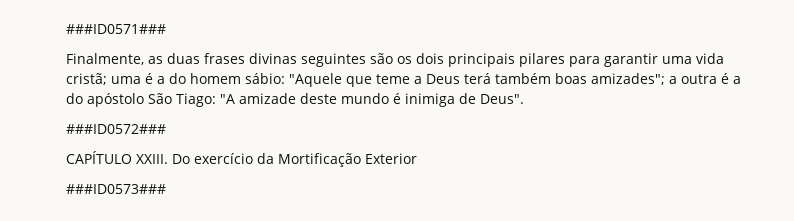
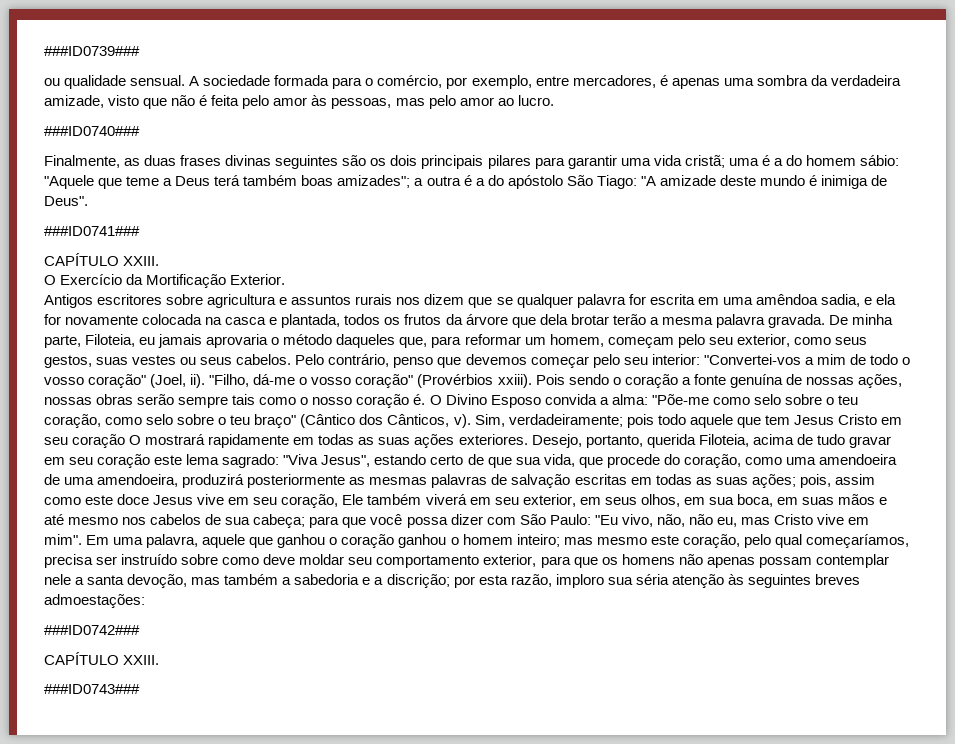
[66,24,166,34] ###ID0571### -> [44,46,140,56] [44,75,901,89] [44,95,554,109] [44,126,140,136] ###ID0739### // ou qualidade sensual. A sociedade formada para o comércio, por exemplo, entre mercadores, é apenas uma sombra da verdadeira amizade, visto que não é feita pelo amor às pessoas, mas pelo amor ao lucro. // ###ID0740###
[66,124,166,134] [66,151,417,167] [66,184,166,194] ###ID0572### // CAPÍTULO XXIII. Do exercício da Mortificação Exterior // ###ID0573### -> [44,226,140,236] [44,253,160,266] [44,274,286,288] [44,294,896,308] [44,314,894,328] [44,334,867,348] [44,354,910,368] [44,374,902,388] [44,394,859,408] [44,414,902,428] [44,434,891,448] [44,454,897,468] [44,474,875,488] [44,494,888,508] [44,514,870,528] [44,534,909,548] [44,554,889,568] [44,574,860,588] [44,594,145,608] [44,625,140,635] [44,652,160,665] [44,684,140,694] ###ID0741### // CAPÍTULO XXIII. // O Exercício da Mortificação Exterior. // Antigos escritores sobre agricultura e assuntos rurais nos dizem que se qualquer palavra for escrita em uma amêndoa sadia, e ela for novamente colocada na casca e plantada, todos os frutos da árvore que dela brotar terão a mesma palavra gravada. De minha parte, Filoteia, eu jamais aprovaria o método daqueles que, para reformar um homem, começam pelo seu exterior, como seus gestos, suas vestes ou seus cabelos. Pelo contrário, penso que devemos começar pelo seu interior: "Convertei-vos a mim de todo o vosso coração" (Joel, ii). "Filho, dá-me o vosso coração" (Provérbios xxiii). Pois sendo o coração a fonte genuína de nossas ações, nossas obras serão sempre tais como o nosso coração é. O Divino Esposo convida a alma: "Põe-me como selo sobre o teu coração, como selo sobre o teu braço" (Cântico dos Cânticos, v). Sim, verdadeiramente; pois todo aquele que tem Jesus Cristo em seu coração O mostrará rapidamente em todas as suas ações exteriores. Desejo, portanto, querida Filoteia, acima de tudo gravar em seu coração este lema sagrado: "Viva Jesus", estando certo de que sua vida, que procede do coração, como uma amendoeira de uma amendoeira, produzirá posteriormente as mesmas palavras de salvação escritas em todas as suas ações; pois, assim como este doce Jesus vive em seu coração, Ele também viverá em seu exterior, em seus olhos, em sua boca, em suas mãos e até mesmo nos cabelos de sua cabeça; para que você possa dizer com São Paulo: "Eu vivo, não, não eu, mas Cristo vive em mim". Em uma palavra, aquele que ganhou o coração ganhou o homem inteiro; mas mesmo este coração, pelo qual começaríamos, precisa ser instruído sobre como deve moldar seu comportamento exterior, para que os homens não apenas possam contemplar nele a santa devoção, mas também a sabedoria e a discrição; por esta razão, imploro sua séria atenção às seguintes breves admoestações: // ###ID0742### // CAPÍTULO XXIII. // ###ID0743###

